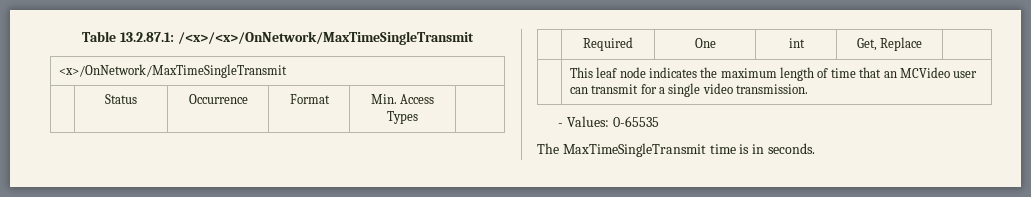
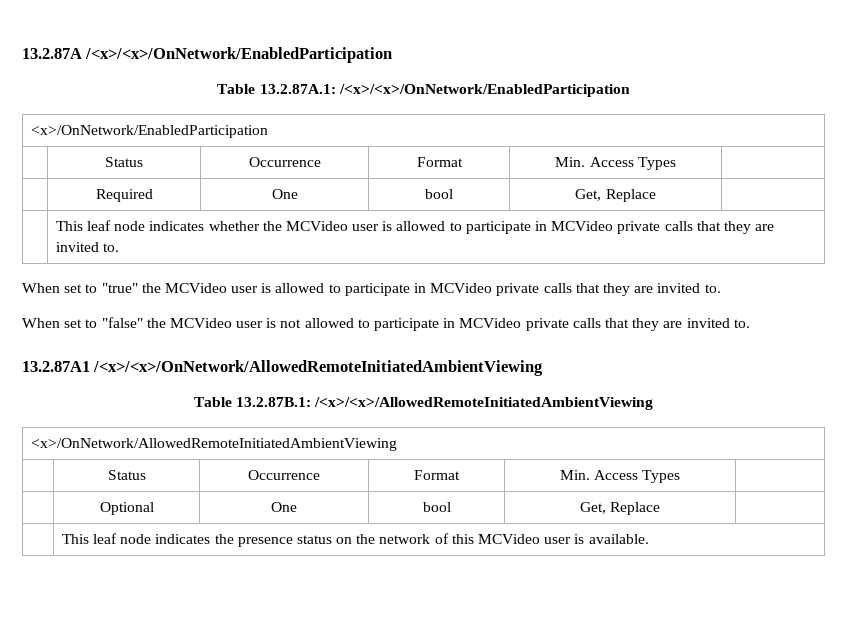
[82,31,474,45] [58,64,287,78] Table 13.2.87.1: /<x>/<x>/OnNetwork/MaxTimeSingleTransmit // <x>/OnNetwork/MaxTimeSingleTransmit -> [22,47,393,63] [217,84,630,97] [30,125,268,138] 13.2.87A /<x>/<x>/OnNetwork/EnabledParticipation // Table 13.2.87A.1: /<x>/<x>/OnNetwork/EnabledParticipation // <x>/OnNetwork/EnabledParticipation
[788,38,805,48] int -> [425,189,453,199] [575,189,656,202] [55,220,775,234] [55,242,119,252] [22,283,721,296] [22,317,750,331] [22,360,544,376] [193,397,654,410] [30,438,397,451] [107,470,146,480] [248,470,320,480] [414,470,460,480] [559,470,681,483] [99,502,154,515] [271,502,297,512] [422,502,451,512] bool | Get, Replace | // | This leaf node indicates whether the MCVideo user is allowed to participate in MCVideo private calls that they are invited to. // When set to "true" the MCVideo user is allowed to participate in MCVideo private calls that they are invited to. // When set to "false" the MCVideo user is not allowed to participate in MCVideo private calls that they are invited to. // 13.2.87A1 /<x>/<x>/OnNetwork/AllowedRemoteInitiatedAmbientViewing // Table 13.2.87B.1: /<x>/<x>/AllowedRemoteInitiatedAmbientViewing // <x>/OnNetwork/AllowedRemoteInitiatedAmbientViewing // | Status | Occurrence | Format | Min. Access Types | // | Optional | One | bool
[720,67,978,81] [569,83,809,97] [557,116,659,127] [537,143,815,157] maximum length of time that an MCVideo user can transmit for a single video transmission. // - Values: 0-65535 // The MaxTimeSingleTransmit time is in seconds. -> [237,533,649,547] presence status on the network of this MCVideo user is available.

